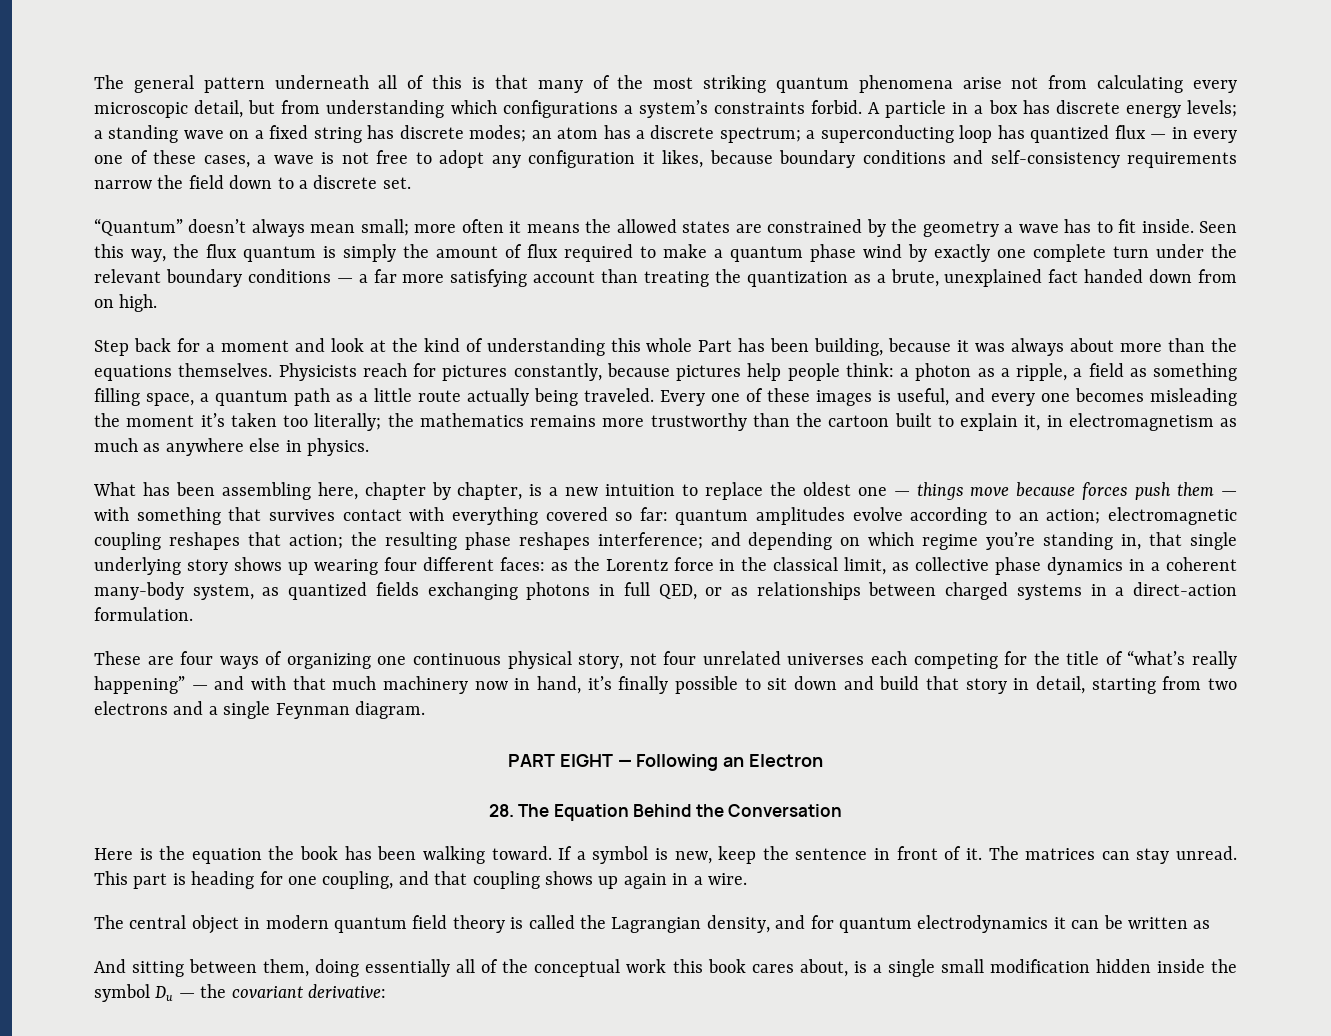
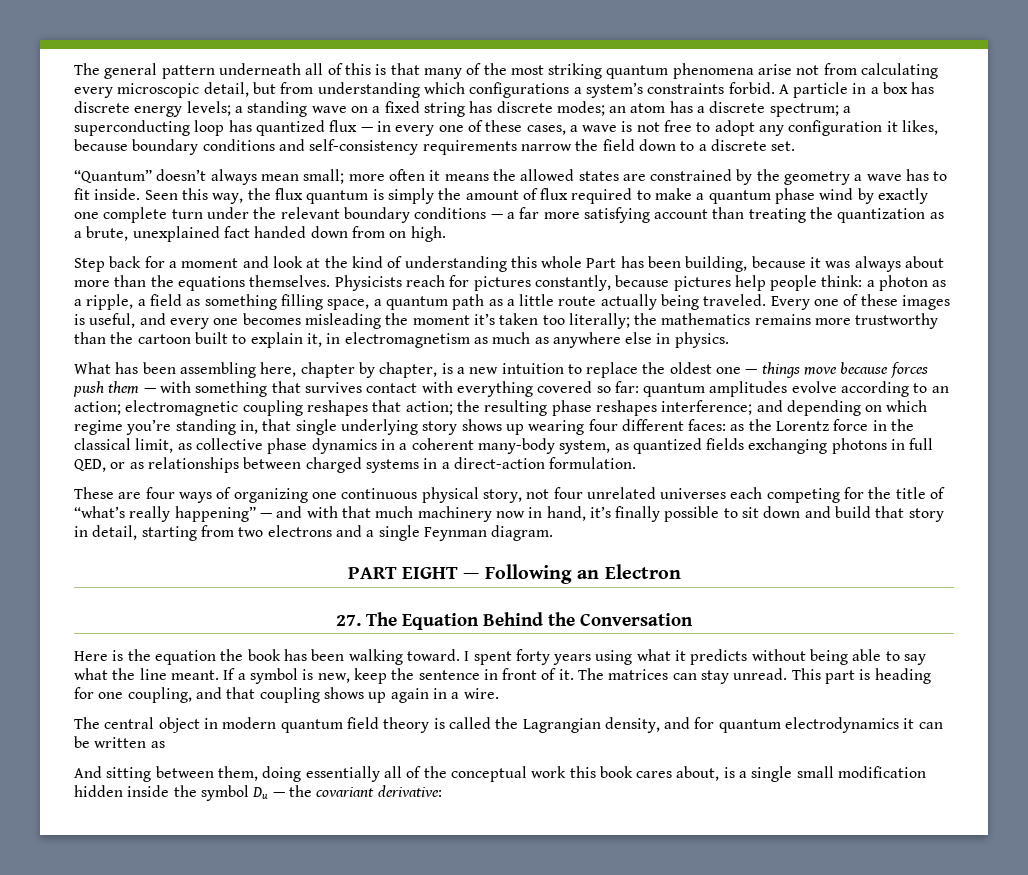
[488,804,514,817] 28. -> [336,615,361,626] 27.
(552, 853) none -> [464,649,927,665] [74,668,219,680] I spent forty years using what it predicts without being able to say what the line meant.

